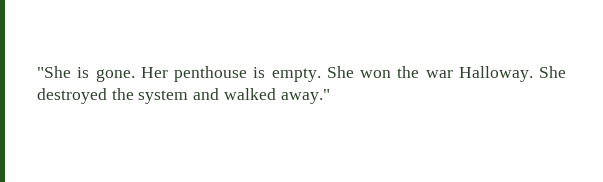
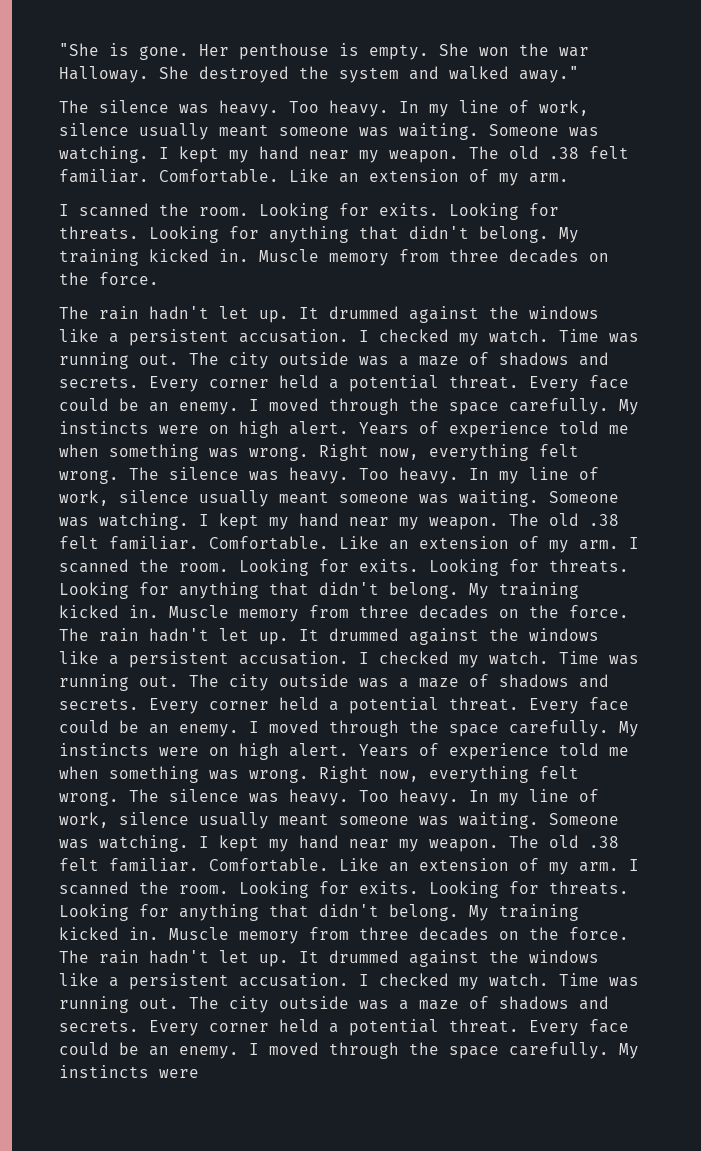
(330, 96) none -> [59,100,589,117] [59,123,599,140] [59,146,629,163] [59,169,569,186] [59,203,559,220] [59,226,579,243] [59,249,609,266] [59,272,159,285] [59,306,599,323] [59,329,639,346] [59,352,609,369] [59,375,629,392] [59,398,639,415] [59,421,629,438] [59,444,579,461] [59,467,599,484] [59,490,619,507] [59,513,619,530] [59,536,639,553] [59,559,629,576] [59,582,579,599] [59,605,629,622] [59,628,599,645] [59,651,639,668] [59,674,609,691] [59,697,629,714] [59,720,639,737] [59,743,629,760] [59,766,579,783] [59,789,599,806] [59,812,619,829] [59,835,619,852] [59,858,639,875] [59,881,629,898] [59,904,579,921] [59,927,629,944] [59,950,599,967] [59,973,639,990] [59,996,609,1013] [59,1019,629,1036] [59,1042,639,1059] [59,1065,199,1078] // The silence was heavy. Too heavy. In my line of work, silence usually meant someone was waiting. Someone was watching. I kept my hand near my weapon. The old .38 felt familiar. Comfortable. Like an extension of my arm. // I scanned the room. Looking for exits. Looking for threats. Looking for anything that didn't belong. My training kicked in. Muscle memory from three decades on the force. // The rain hadn't let up. It drummed against the windows like a persistent accusation. I checked my watch. Time was running out. The city outside was a maze of shadows and secrets. Every corner held a potential threat. Every face could be an enemy. I moved through the space carefully. My instincts were on high alert. Years of experience told me when something was wrong. Right now, everything felt wrong. The silence was heavy. Too heavy. In my line of work, silence usually meant someone was waiting. Someone was watching. I kept my hand near my weapon. The old .38 felt familiar. Comfortable. Like an extension of my arm. I scanned the room. Looking for exits. Looking for threats. Looking for anything that didn't belong. My training kicked in. Muscle memory from three decades on the force. The rain hadn't let up. It drummed against the windows like a persistent accusation. I checked my watch. Time was running out. The city outside was a maze of shadows and secrets. Every corner held a potential threat. Every face could be an enemy. I moved through the space carefully. My instincts were on high alert. Years of experience told me when something was wrong. Right now, everything felt wrong. The silence was heavy. Too heavy. In my line of work, silence usually meant someone was waiting. Someone was watching. I kept my hand near my weapon. The old .38 felt familiar. Comfortable. Like an extension of my arm. I scanned the room. Looking for exits. Looking for threats. Looking for anything that didn't belong. My training kicked in. Muscle memory from three decades on the force. The rain hadn't let up. It drummed against the windows like a persistent accusation. I checked my watch. Time was running out. The city outside was a maze of shadows and secrets. Every corner held a potential threat. Every face could be an enemy. I moved through the space carefully. My instincts were

